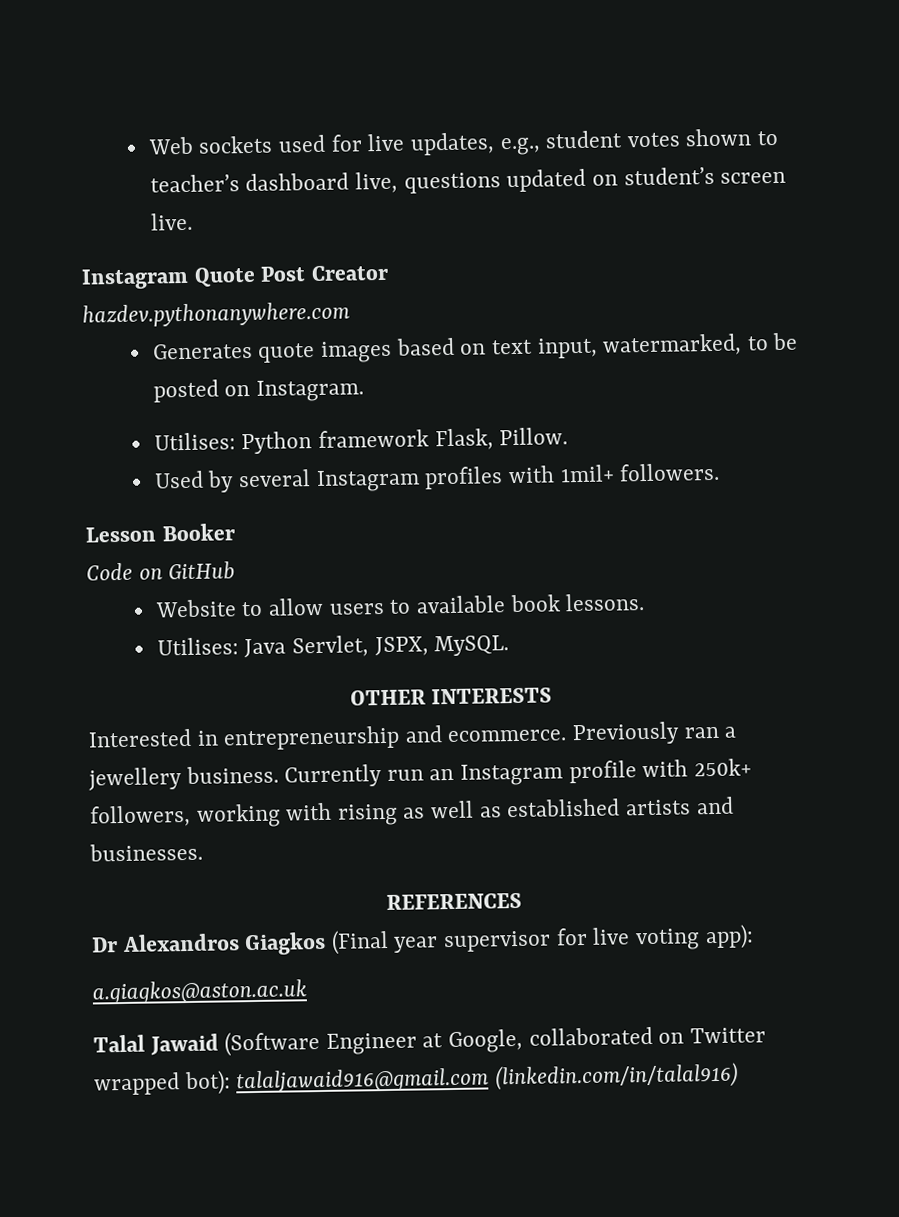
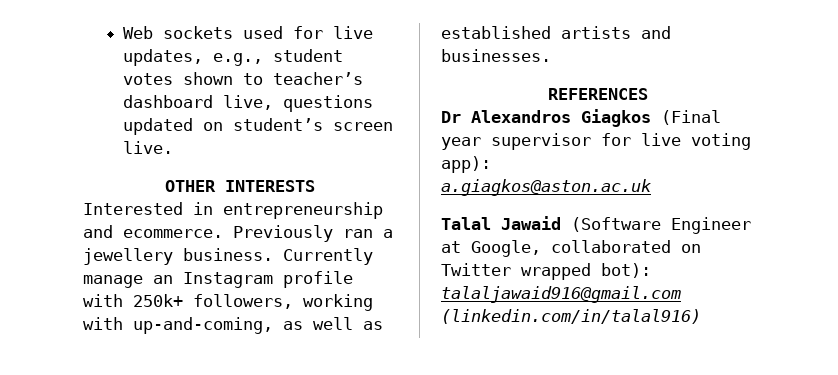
[81,264,389,290] [82,301,350,328] [151,332,799,363] [152,379,365,403] [153,427,569,455] [153,462,721,493] [85,523,235,543] [86,561,236,581] [154,593,646,618] [156,635,510,659] // Instagram Quote Post Creator // hazdev.pythonanywhere.com // Generates quote images based on text input, watermarked, to be posted on Instagram. // Utilises: Python framework Flask, Pillow. // Used by several Instagram profiles with 1mil+ followers. // Lesson Booker // Code on GitHub // Website to allow users to available book lessons. // Utilises: Java Servlet, JSPX, MySQL. -> (173, 147) none
[386,769,424,781] run -> [83,275,143,288] manage
[336,803,398,826] rising -> [133,317,273,334] up-and-coming,

